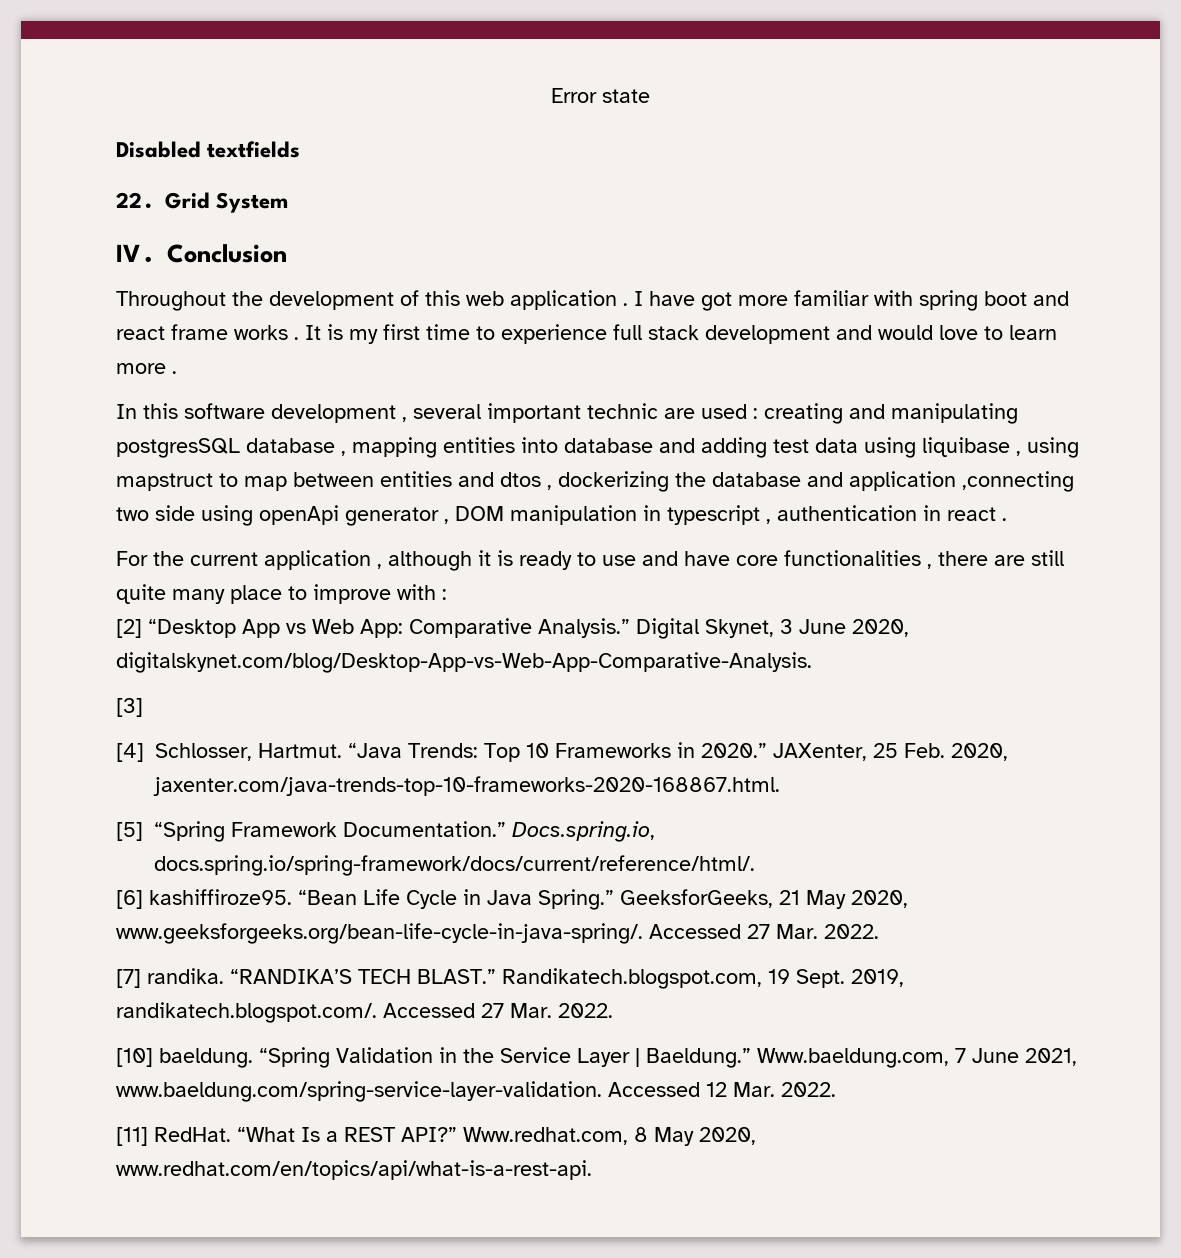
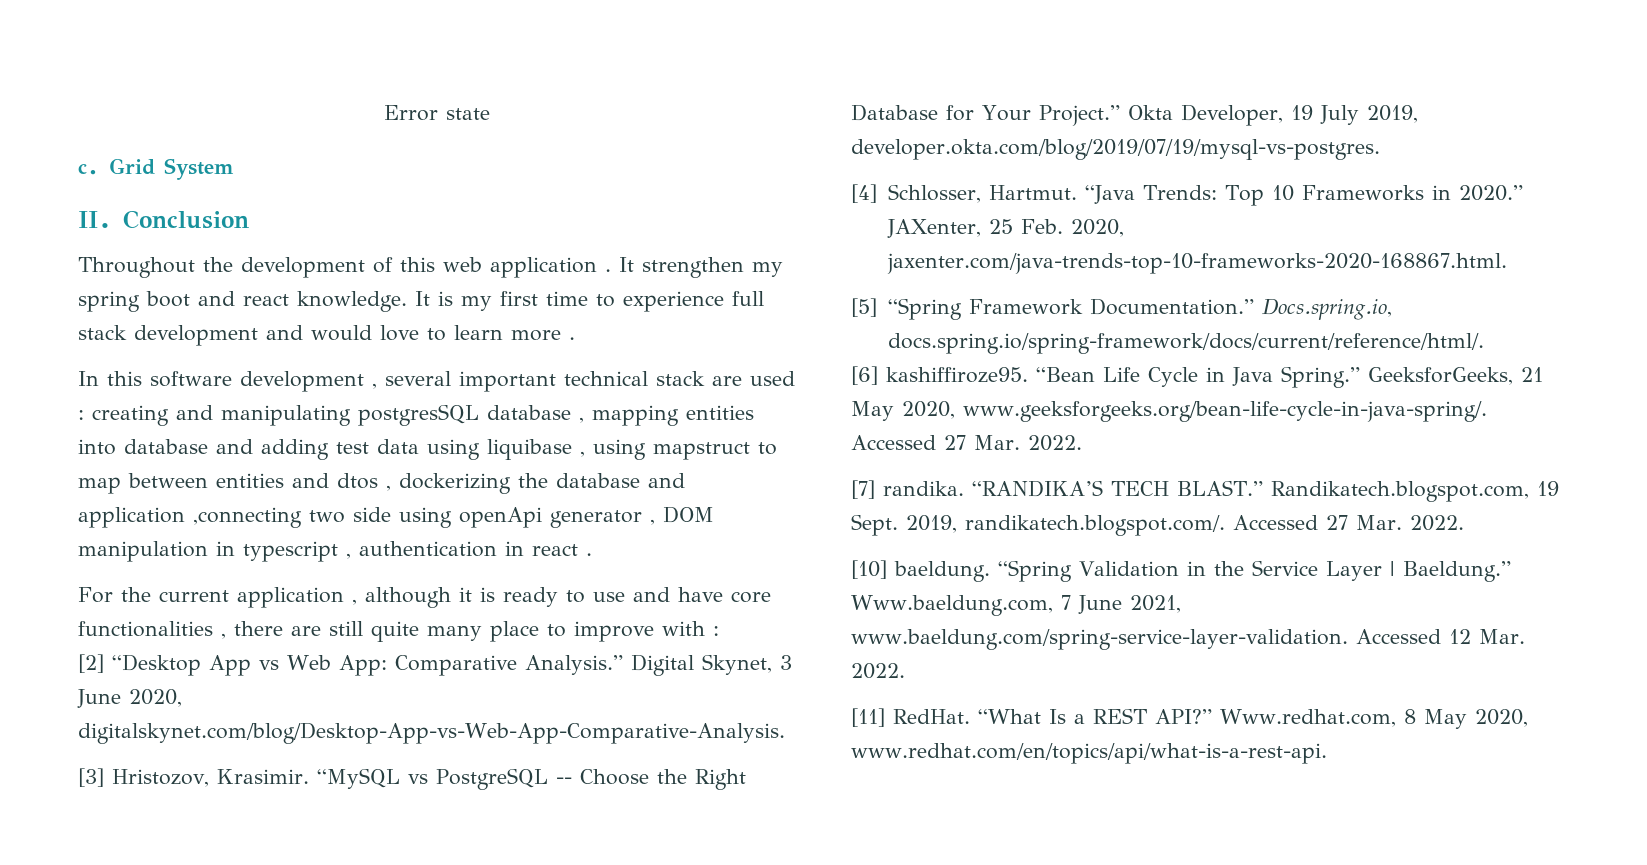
[116,141,301,158] [116,192,142,208] Disabled textfields // 22 -> [78,163,87,174] c
[116,244,141,262] IV -> [78,211,98,228] II
[634,290,913,311] I have got more familiar with -> [619,257,783,278] It strengthen my
[171,324,299,340] frame works . -> [297,291,407,312] knowledge.
[587,403,658,419] technic -> [564,371,705,386] technical stack
(143, 707) none -> [112,768,746,790] [851,104,1418,126] [851,139,1380,160] Hristozov, Krasimir. “MySQL vs PostgreSQL -- Choose the Right Database for Your Project.” Okta Developer, 19 July 2019, developer.okta.com/blog/2019/07/19/mysql-vs-postgres.

